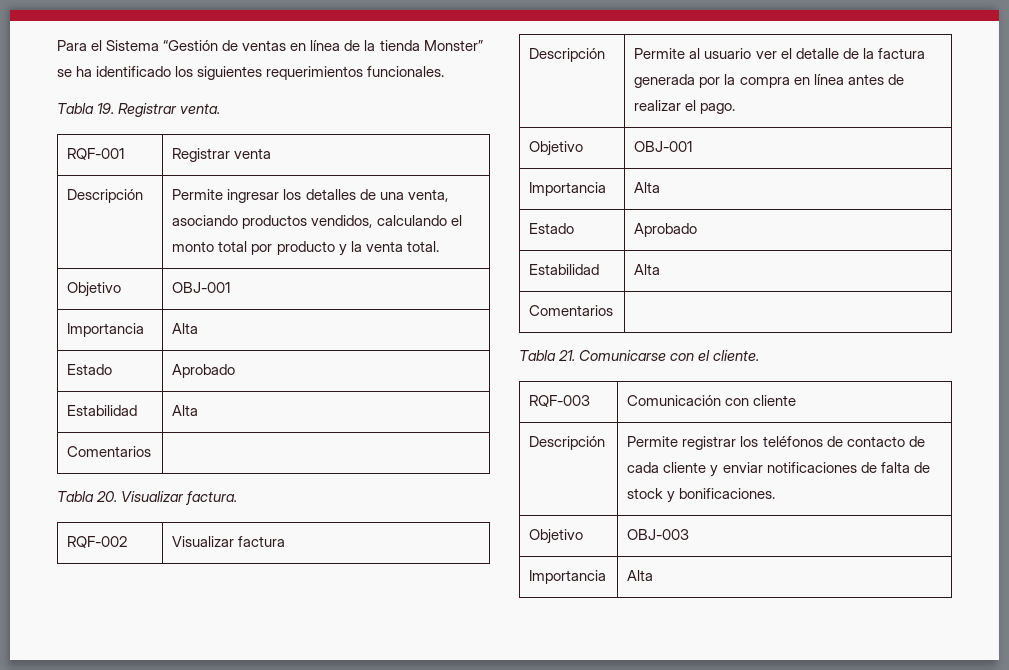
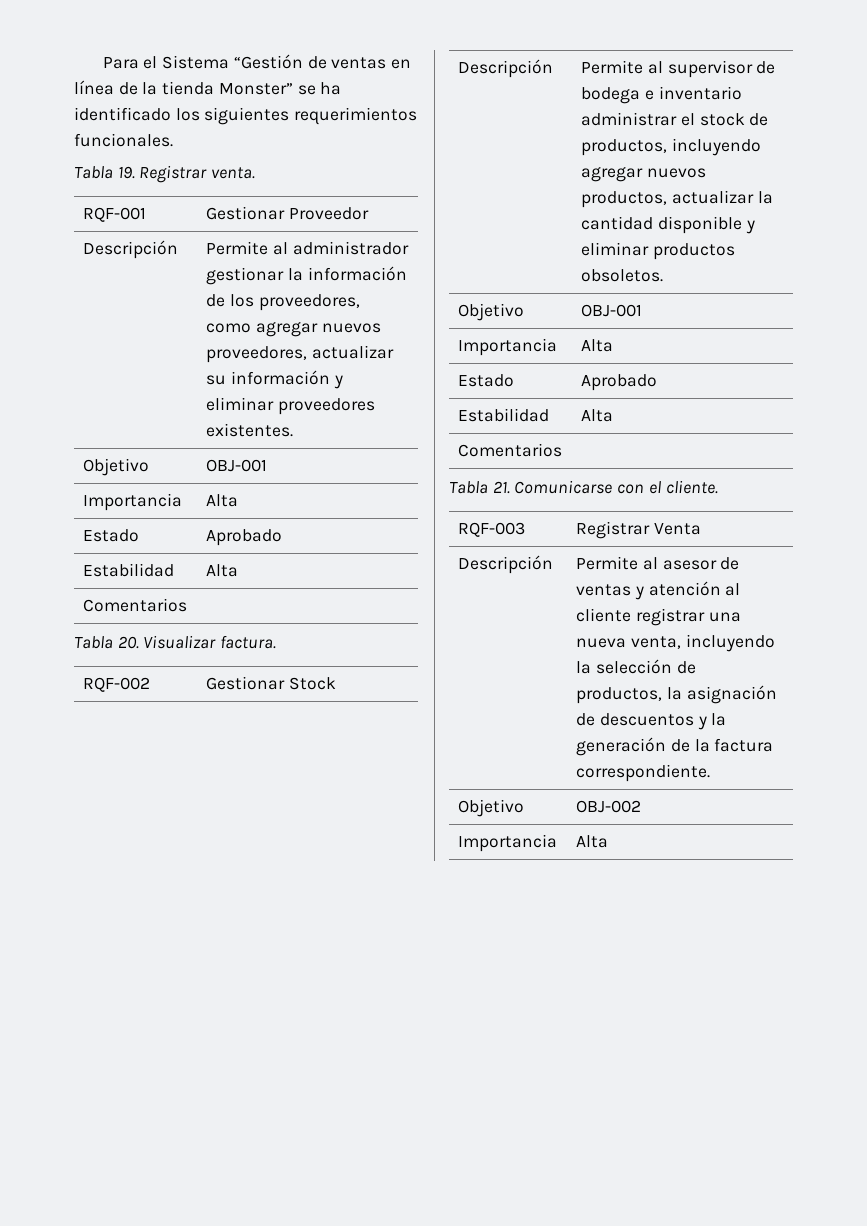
[172,148,272,162] [67,189,144,203] [172,189,448,203] [172,215,462,229] [172,241,439,256] Registrar venta // Descripción | Permite ingresar los detalles de una venta, asociando productos vendidos, calculando el monto total por producto y la venta total. -> [206,206,369,220] [83,240,179,259] [206,241,409,255] [206,266,407,285] [206,294,360,311] [206,322,381,337] [206,345,394,363] [206,370,343,389] [206,397,375,415] [206,423,294,437] Gestionar Proveedor // Descripción | Permite al administrador gestionar la información de los proveedores, como agregar nuevos proveedores, actualizar su información y eliminar proveedores existentes.
[172,536,286,547] [529,48,606,62] [634,48,925,59] [634,74,904,88] [634,100,736,114] Visualizar factura // Descripción | Permite al usuario ver el detalle de la factura generada por la compra en línea antes de realizar el pago. -> [206,676,336,690] [458,59,554,78] [581,60,776,78] [581,86,742,104] [581,112,769,126] [581,138,761,156] [581,167,706,182] [581,190,773,208] [581,216,755,234] [581,242,735,260] [581,269,664,282] Gestionar Stock // Descripción | Permite al supervisor de bodega e inventario administrar el stock de productos, incluyendo agregar nuevos productos, actualizar la cantidad disponible y eliminar productos obsoletos.
[627,395,797,406] [529,436,606,450] [627,436,925,450] [627,462,930,477] [627,488,776,503] [529,529,584,544] [627,529,690,540] Comunicación con cliente // Descripción | Permite registrar los teléfonos de contacto de cada cliente y enviar notificaciones de falta de stock y bonificaciones. // Objetivo | OBJ-003 -> [576,521,701,539] [458,555,554,574] [576,556,740,570] [576,581,741,600] [576,608,741,626] [576,634,775,652] [576,659,696,674] [576,685,777,704] [576,713,727,730] [576,737,774,756] [576,764,711,782] [458,799,525,817] [576,800,642,813] Registrar Venta // Descripción | Permite al asesor de ventas y atención al cliente registrar una nueva venta, incluyendo la selección de productos, la asignación de descuentos y la generación de la factura correspondiente. // Objetivo | OBJ-002

